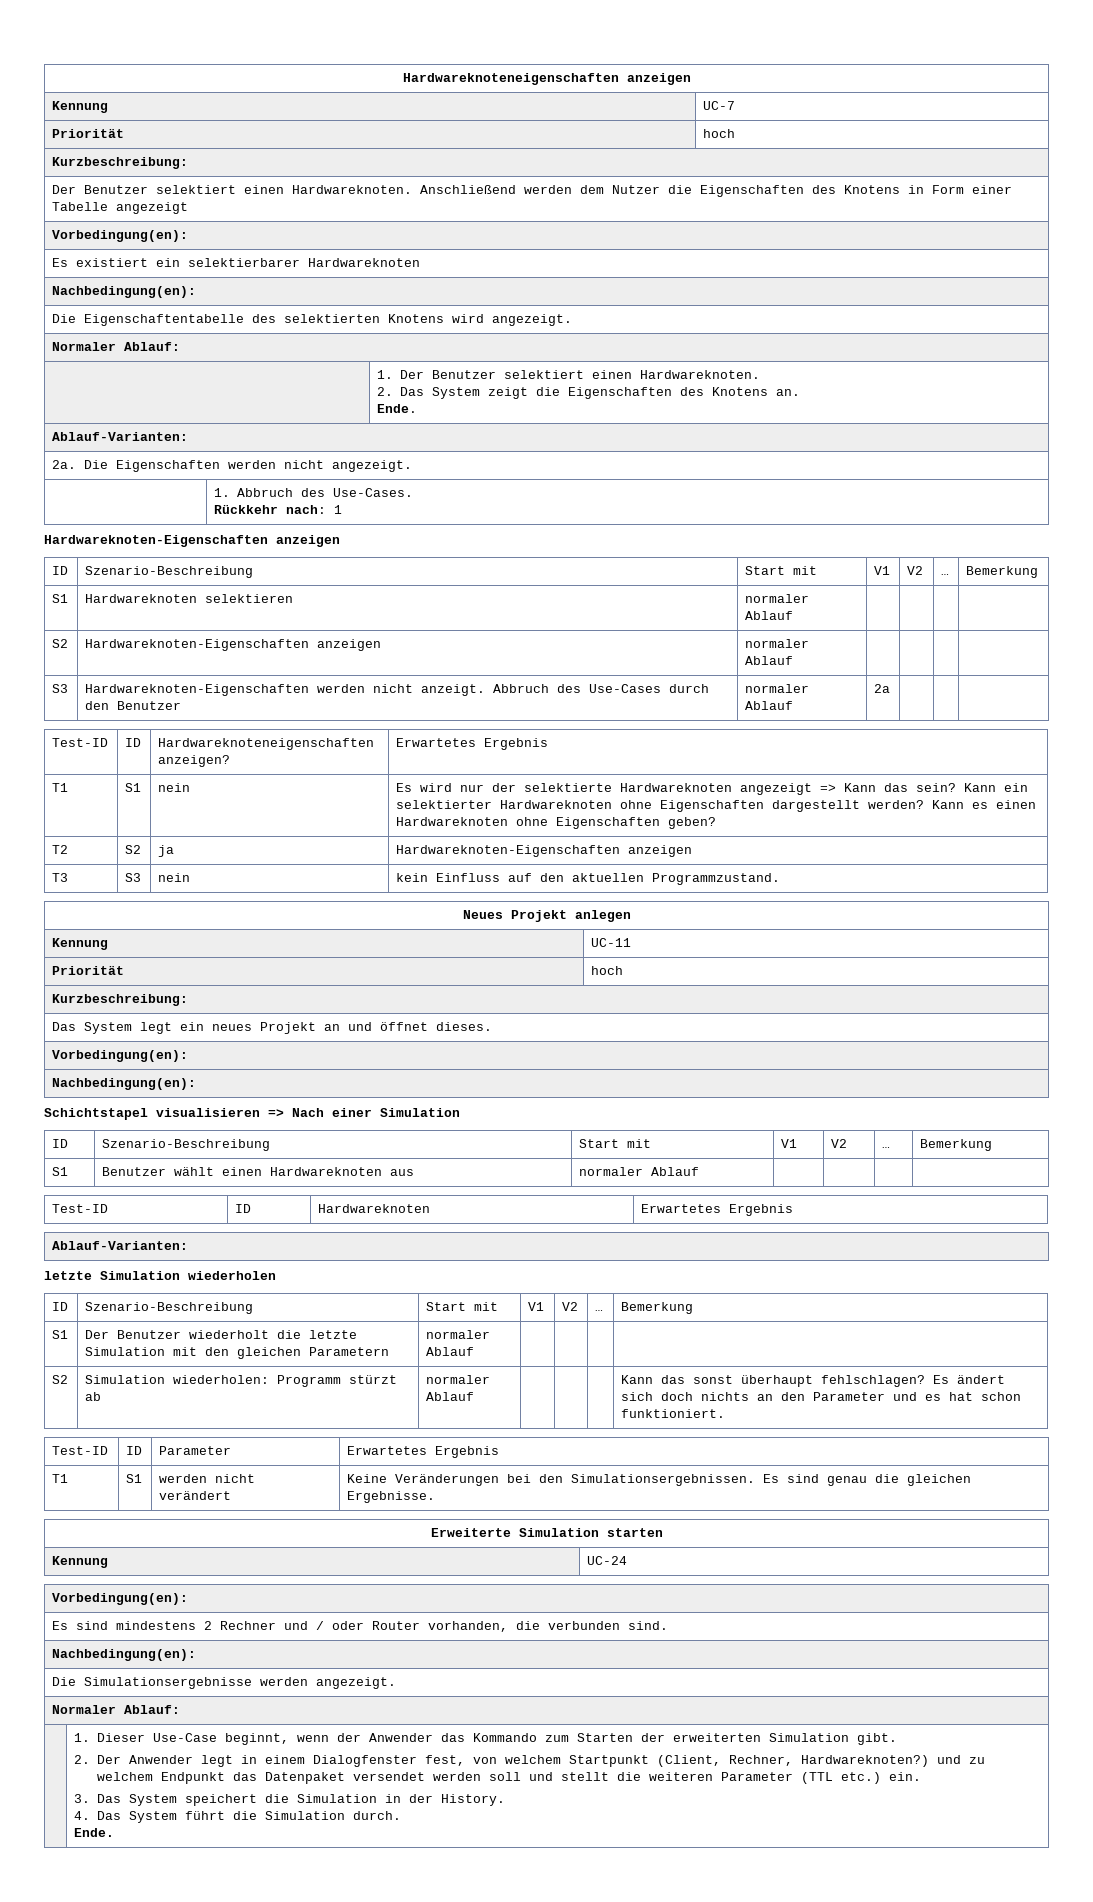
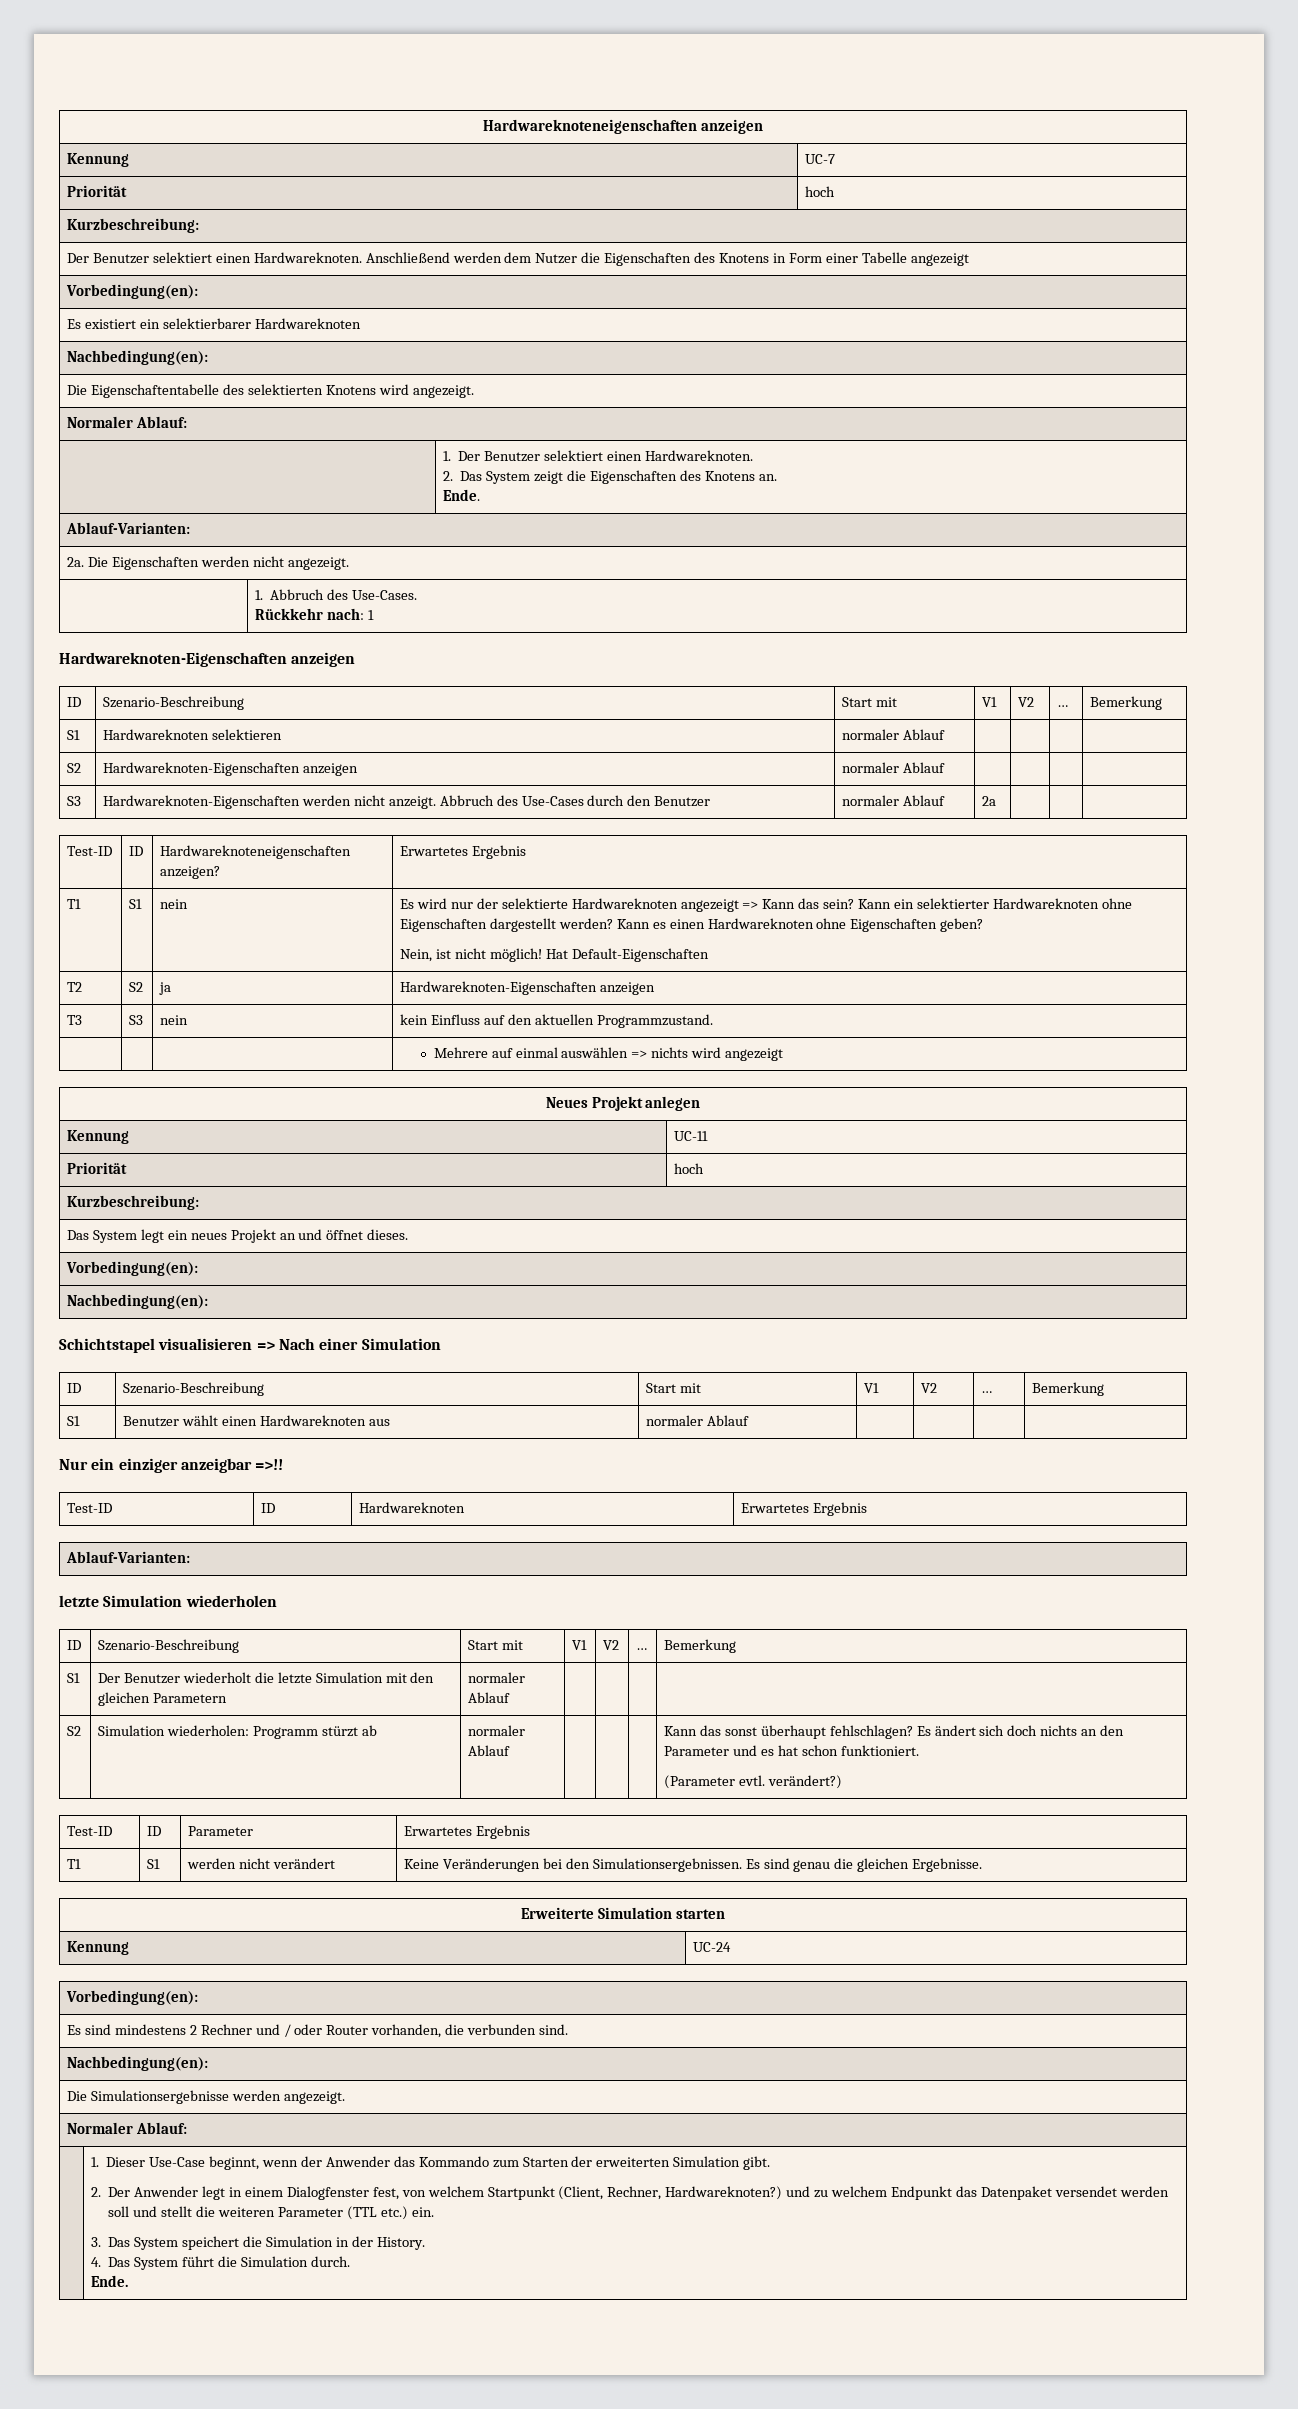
(717, 823) none -> [400,948,709,962] // Nein, ist nicht möglich! Hat Default-Eigenschaften
(781, 879) none -> [433,1047,784,1061] // | | | Mehrere auf einmal auswählen => nichts wird angezeigt
(700, 1171) none -> [59,1458,284,1473] // Nur ein einziger anzeigbar =>!!
(726, 1413) none -> [664,1775,842,1789] // (Parameter evtl. verändert?)

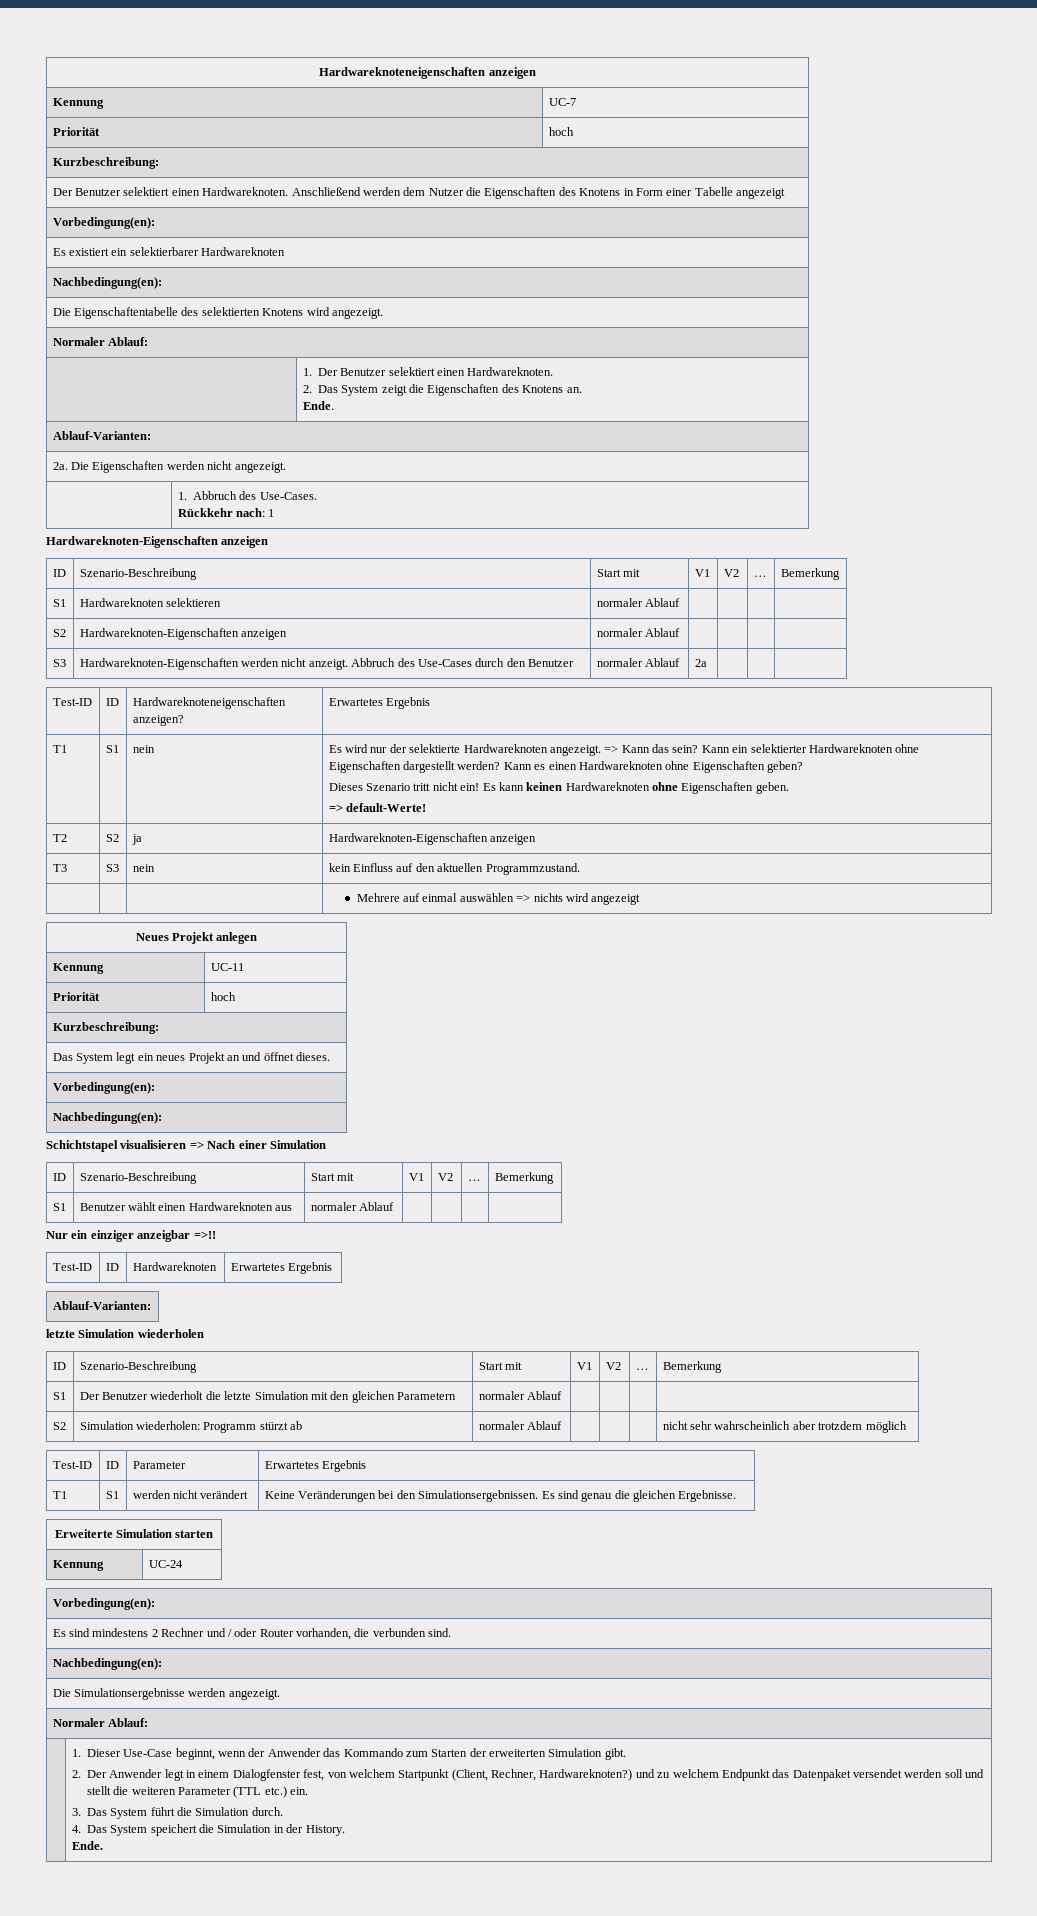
[680,899,739,912] angezeigt -> [549,745,601,756] angezeigt.
[400,948,709,962] Nein, ist nicht möglich! Hat Default-Eigenschaften -> [328,782,789,794] [328,803,427,812] Dieses Szenario tritt nicht ein! Es kann keinen Hardwareknoten ohne Eigenschaften geben. // => default-Werte!
[664,1725,1125,1739] [664,1745,919,1756] [664,1775,842,1789] Kann das sonst überhaupt fehlschlagen? Es ändert sich doch nichts an den Parameter und es hat schon funktioniert. // (Parameter evtl. verändert?) -> [662,1421,907,1433] nicht sehr wahrscheinlich aber trotzdem möglich
(179, 2243) none -> [150,1807,283,1816] [71,1825,148,1836] führt die Simulation durch. // 4. Das System
[91,2256,350,2270] // 4. Das System führt die Simulation durch. -> (345, 1830) none

